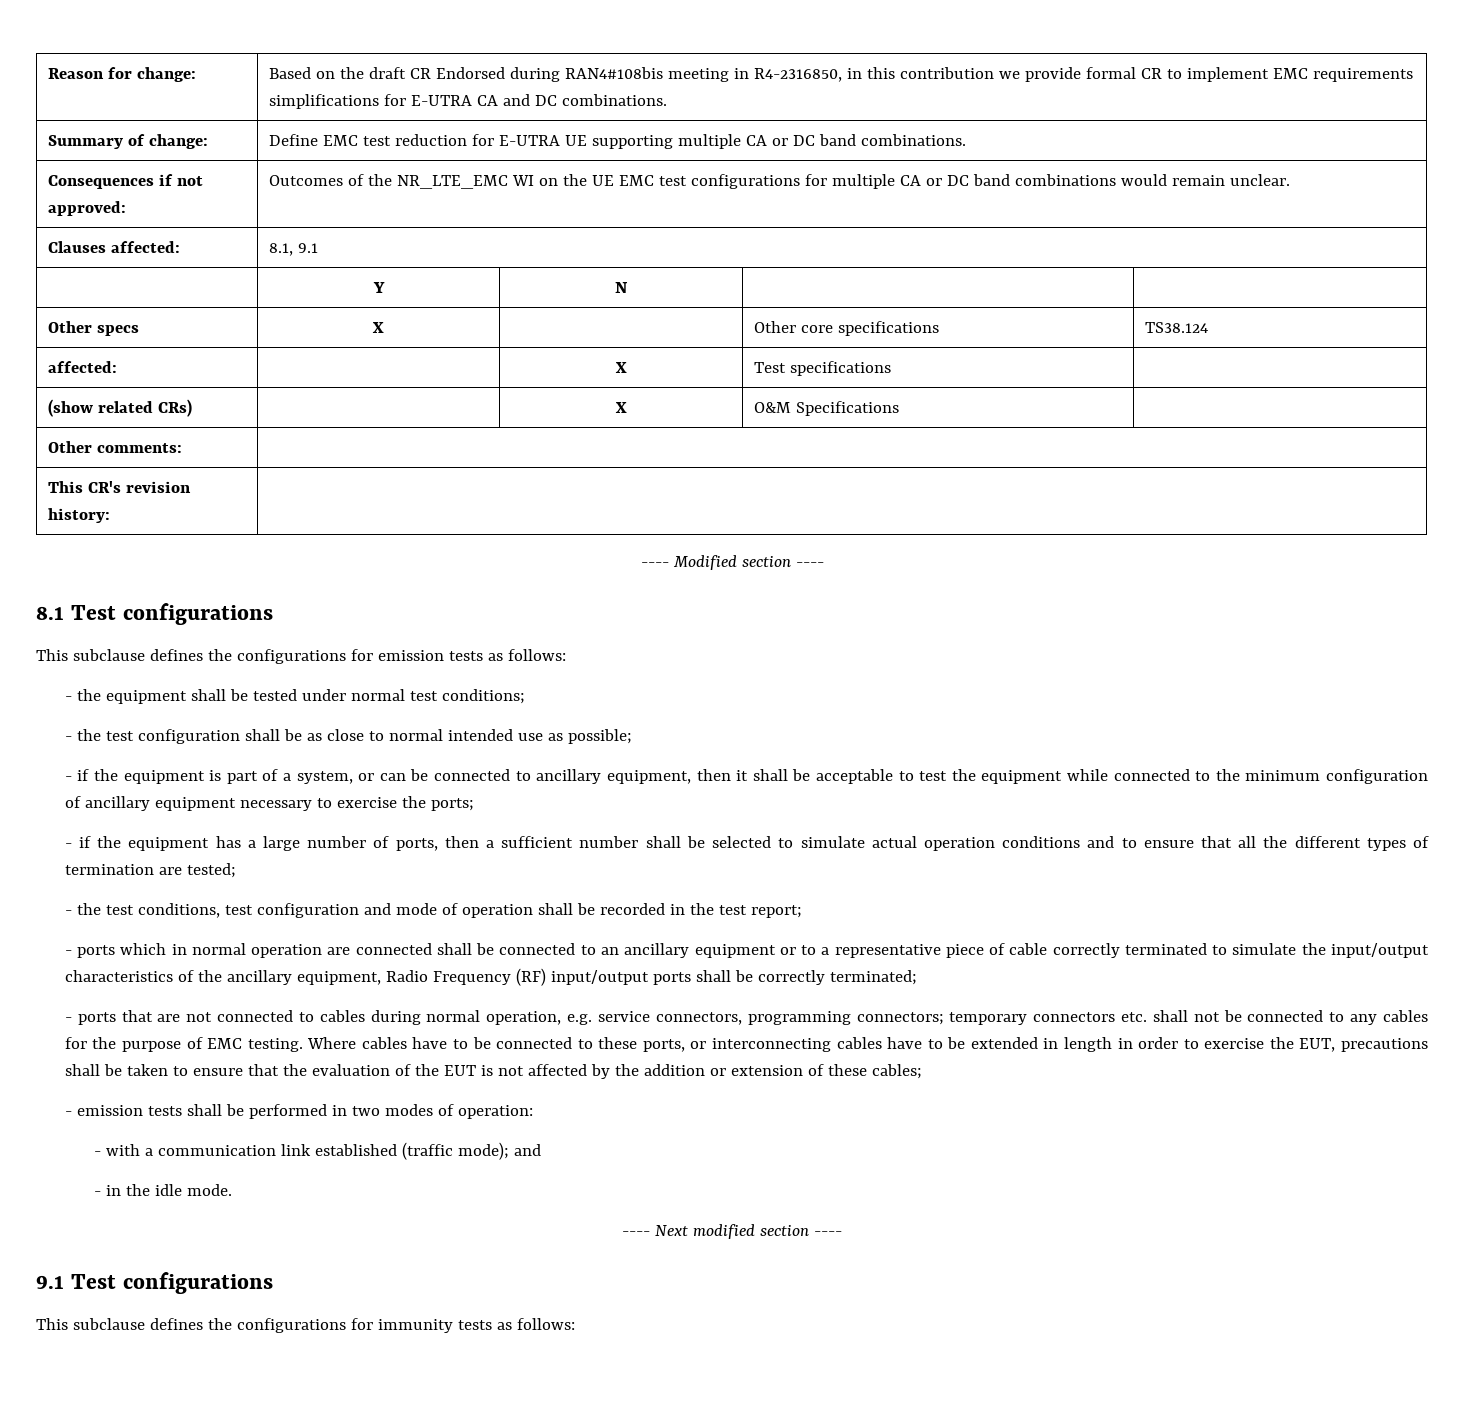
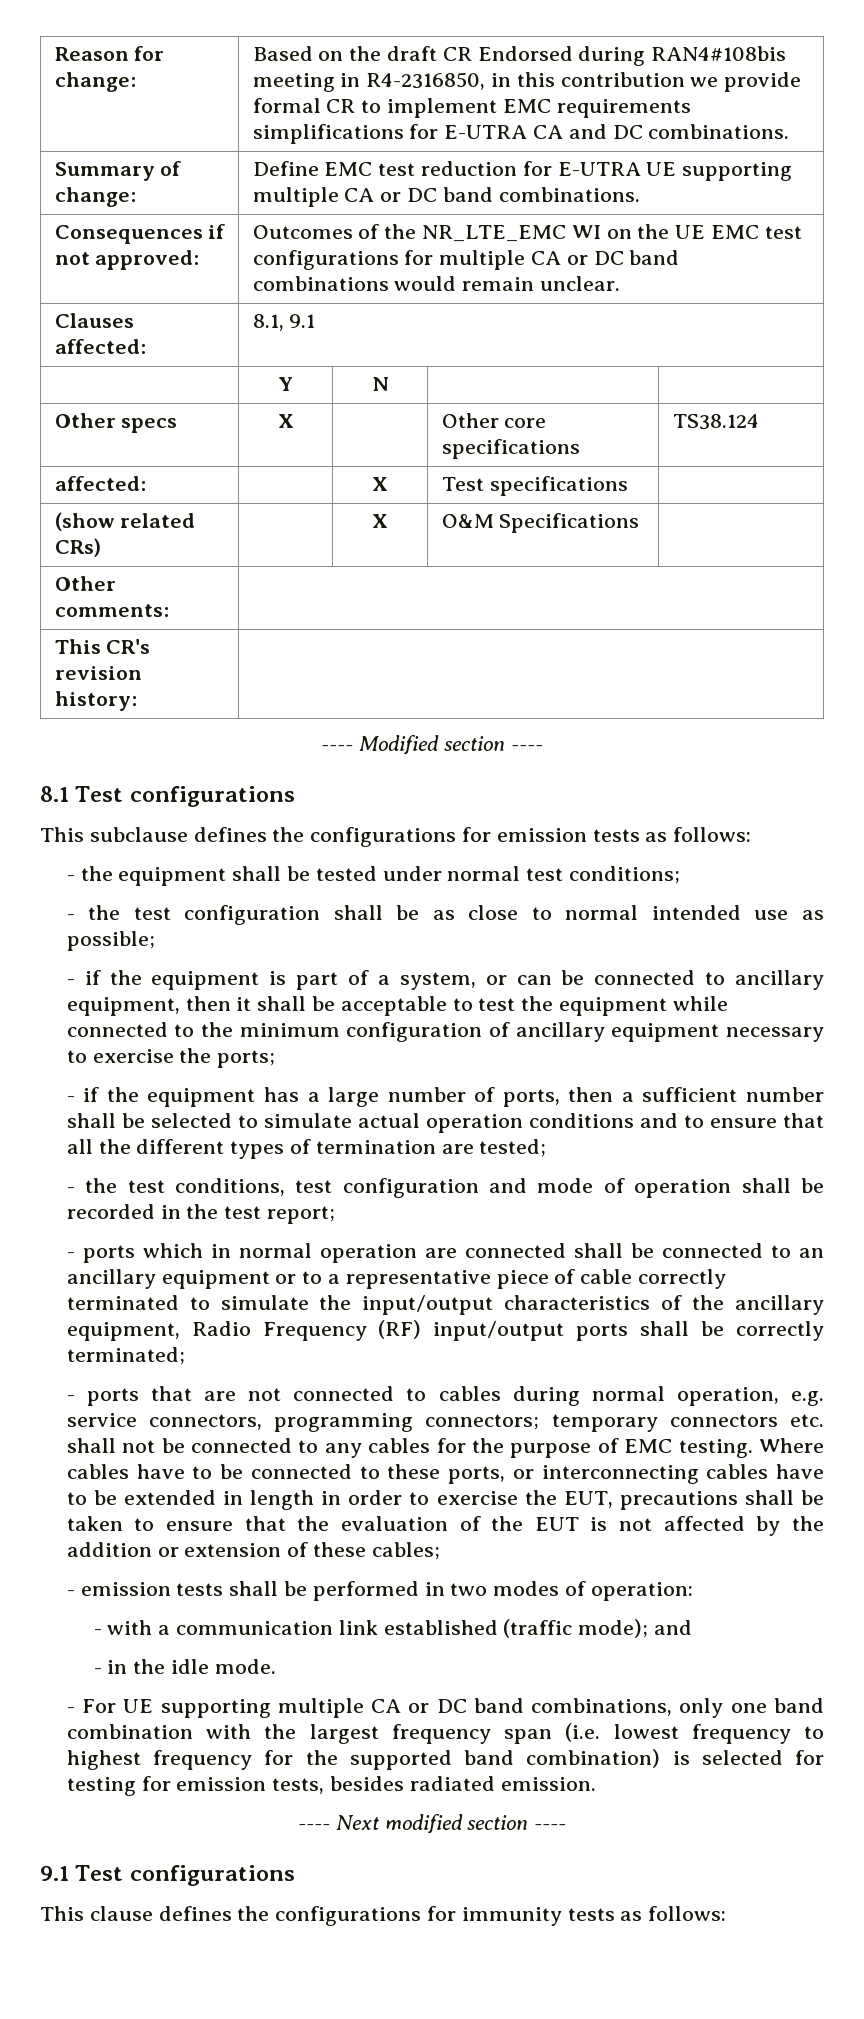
(232, 1190) none -> [66,1698,824,1718] [66,1723,824,1744] [66,1749,824,1770] [66,1776,596,1796] // - For UE supporting multiple CA or DC band combinations, only one band combination with the largest frequency span (i.e. lowest frequency to highest frequency for the supported band combination) is selected for testing for emission tests, besides radiated emission.
[72,1318,145,1330] subclause -> [89,1906,153,1921] clause

